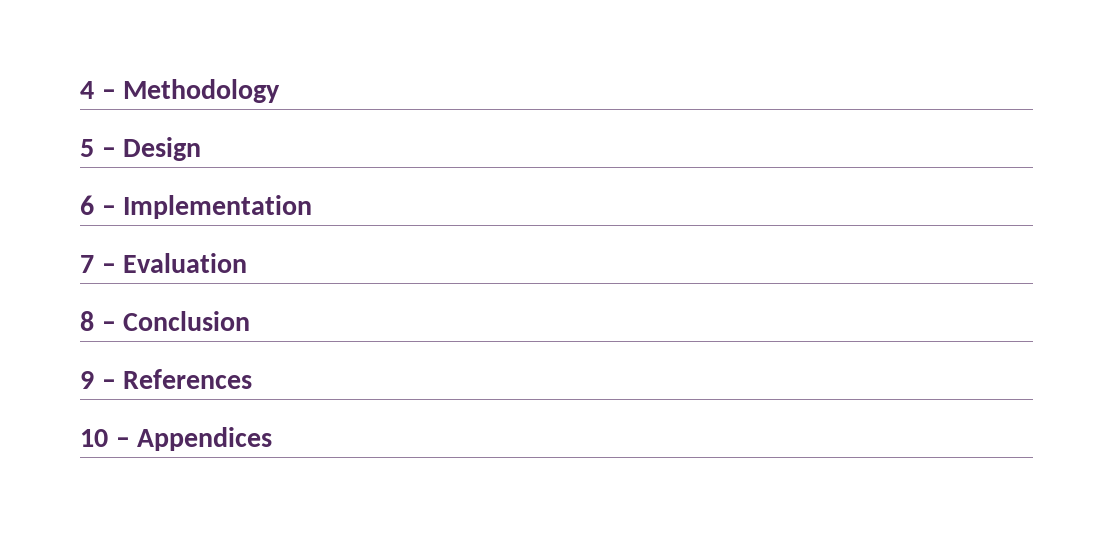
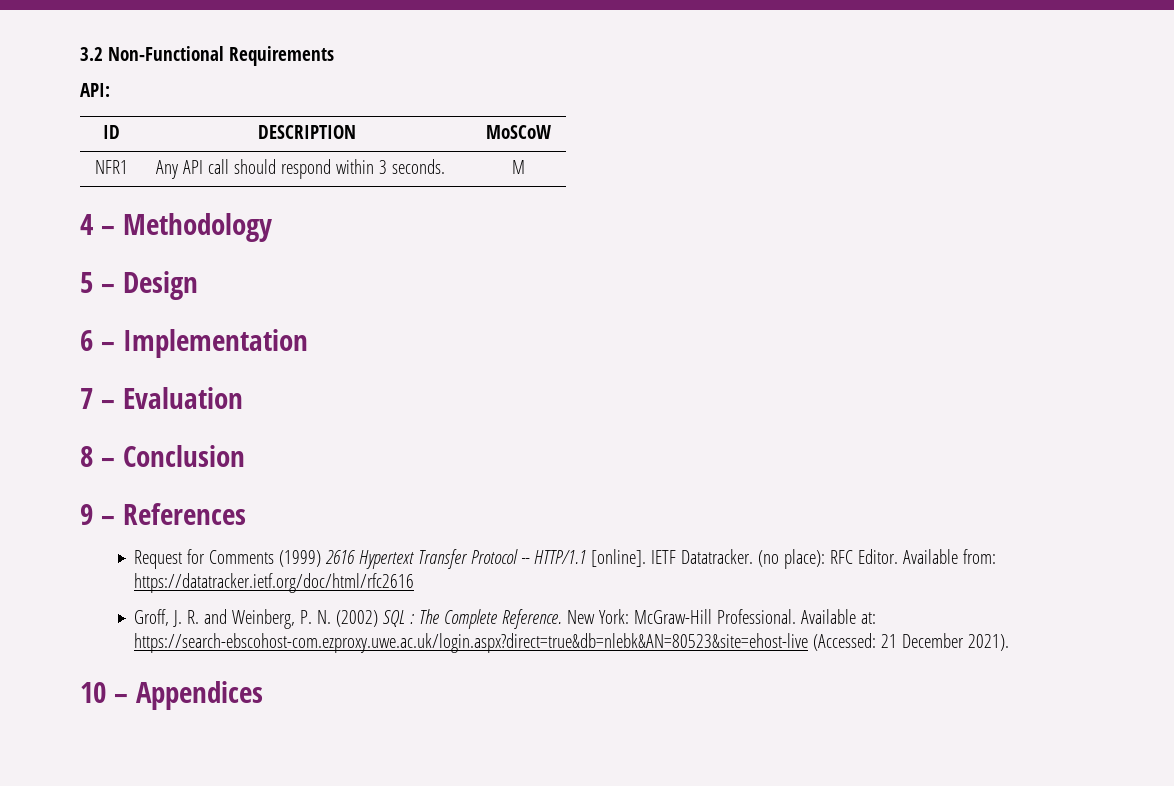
(80, 90) none -> [80,46,334,66] [80,83,110,97] [103,125,120,139] [258,125,356,139] [486,125,551,139] [95,160,128,174] [156,159,446,179] [512,160,525,174] 3.2 Non-Functional Requirements // API: // ID | DESCRIPTION | MoSCoW // NFR1 | Any API call should respond within 3 seconds. | M //
(253, 379) none -> [134,549,997,569] [134,573,415,593] [134,609,877,629] [134,633,1010,653] // Request for Comments (1999) 2616 Hypertext Transfer Protocol -- HTTP/1.1 [online]. IETF Datatracker. (no place): RFC Editor. Available from: https://datatracker.ietf.org/doc/html/rfc2616 // Groff, J. R. and Weinberg, P. N. (2002) SQL : The Complete Reference. New York: McGraw-Hill Professional. Available at: https://search-ebscohost-com.ezproxy.uwe.ac.uk/login.aspx?direct=true&db=nlebk&AN=80523&site=ehost-live (Accessed: 21 December 2021).

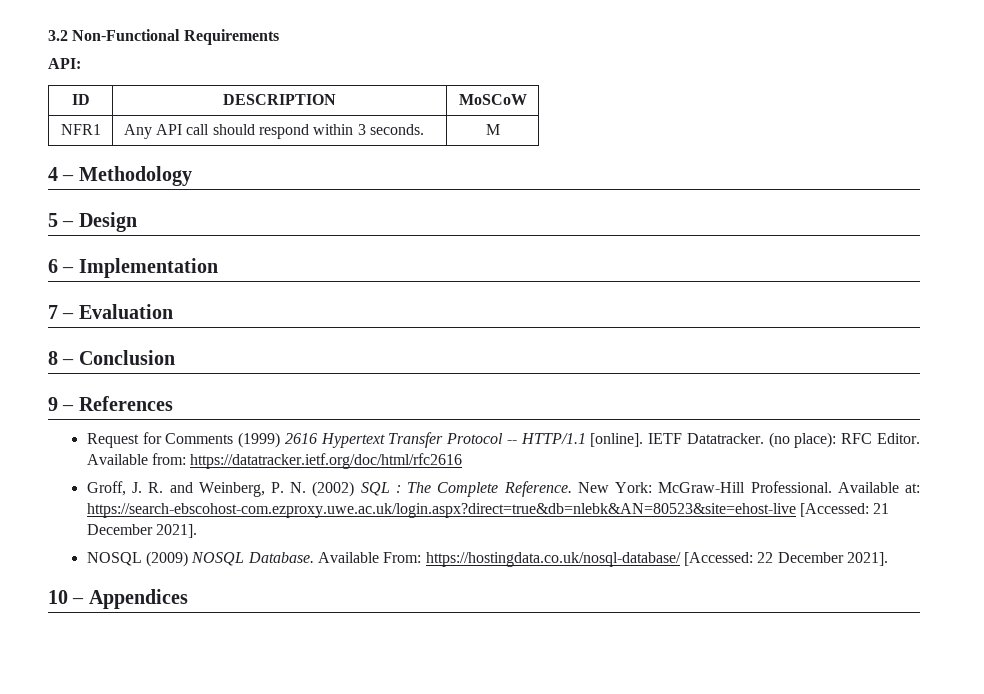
[813,633,877,651] (Accessed: -> [800,503,870,517] [Accessed:
[968,634,1010,651] 2021). -> [156,524,198,538] [86,551,889,567] 2021]. // NOSQL (2009) NOSQL Database. Available From: https://hostingdata.co.uk/nosql-database/ [Accessed: 22 December 2021].

